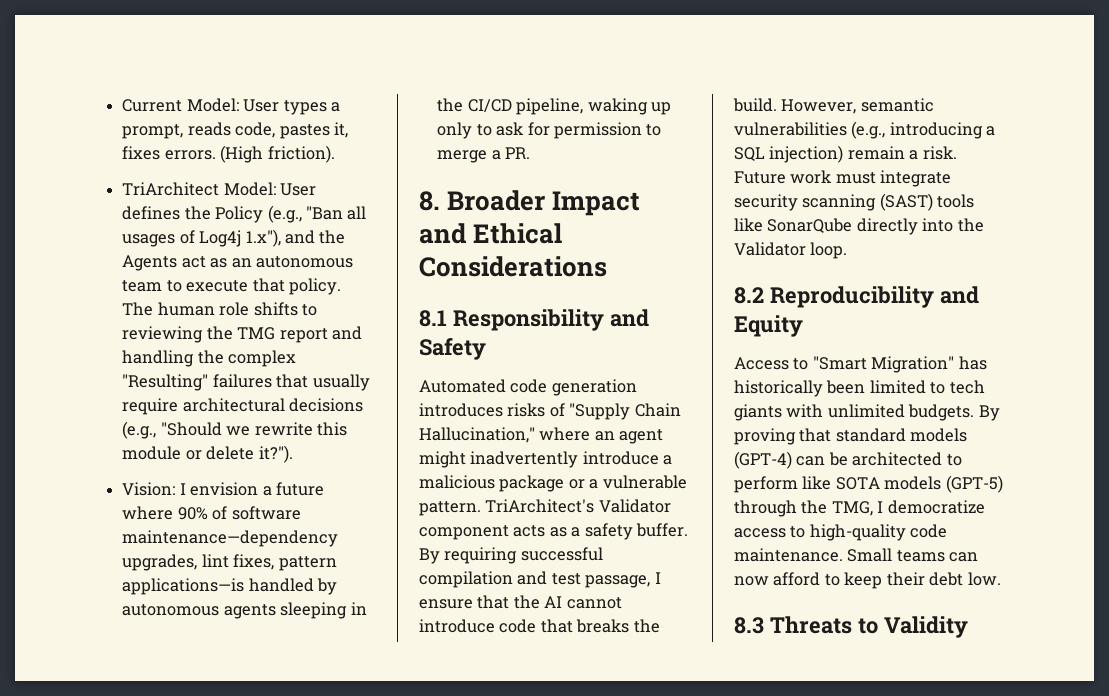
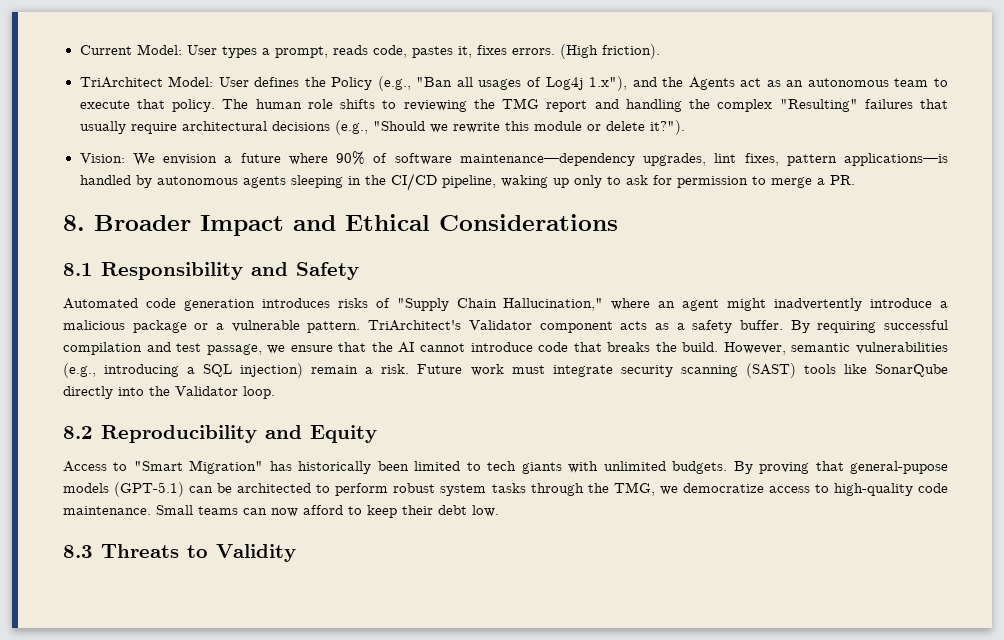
[179,483,186,495] I -> [132,153,155,166] We
[654,572,661,584] I -> [267,345,286,354] we
[835,428,968,442] [734,451,792,469] standard models (GPT-4) -> [850,461,949,474] [63,482,185,497] general-pupose models (GPT-5.1)
[802,475,1003,493] like SOTA models (GPT-5) -> [393,483,526,496] robust system tasks
[877,501,884,513] I -> [659,486,678,495] we

